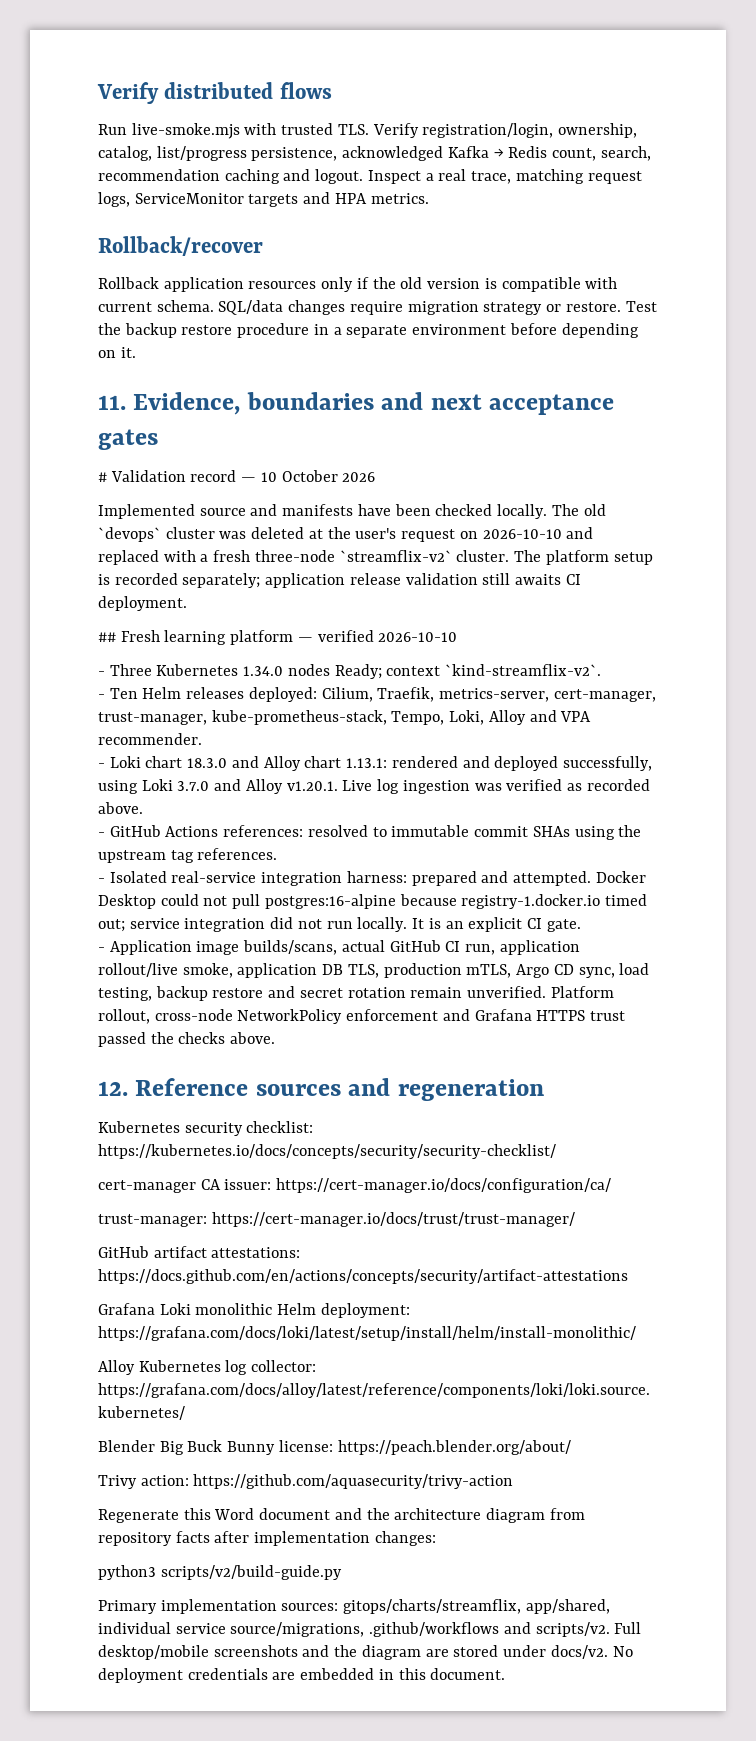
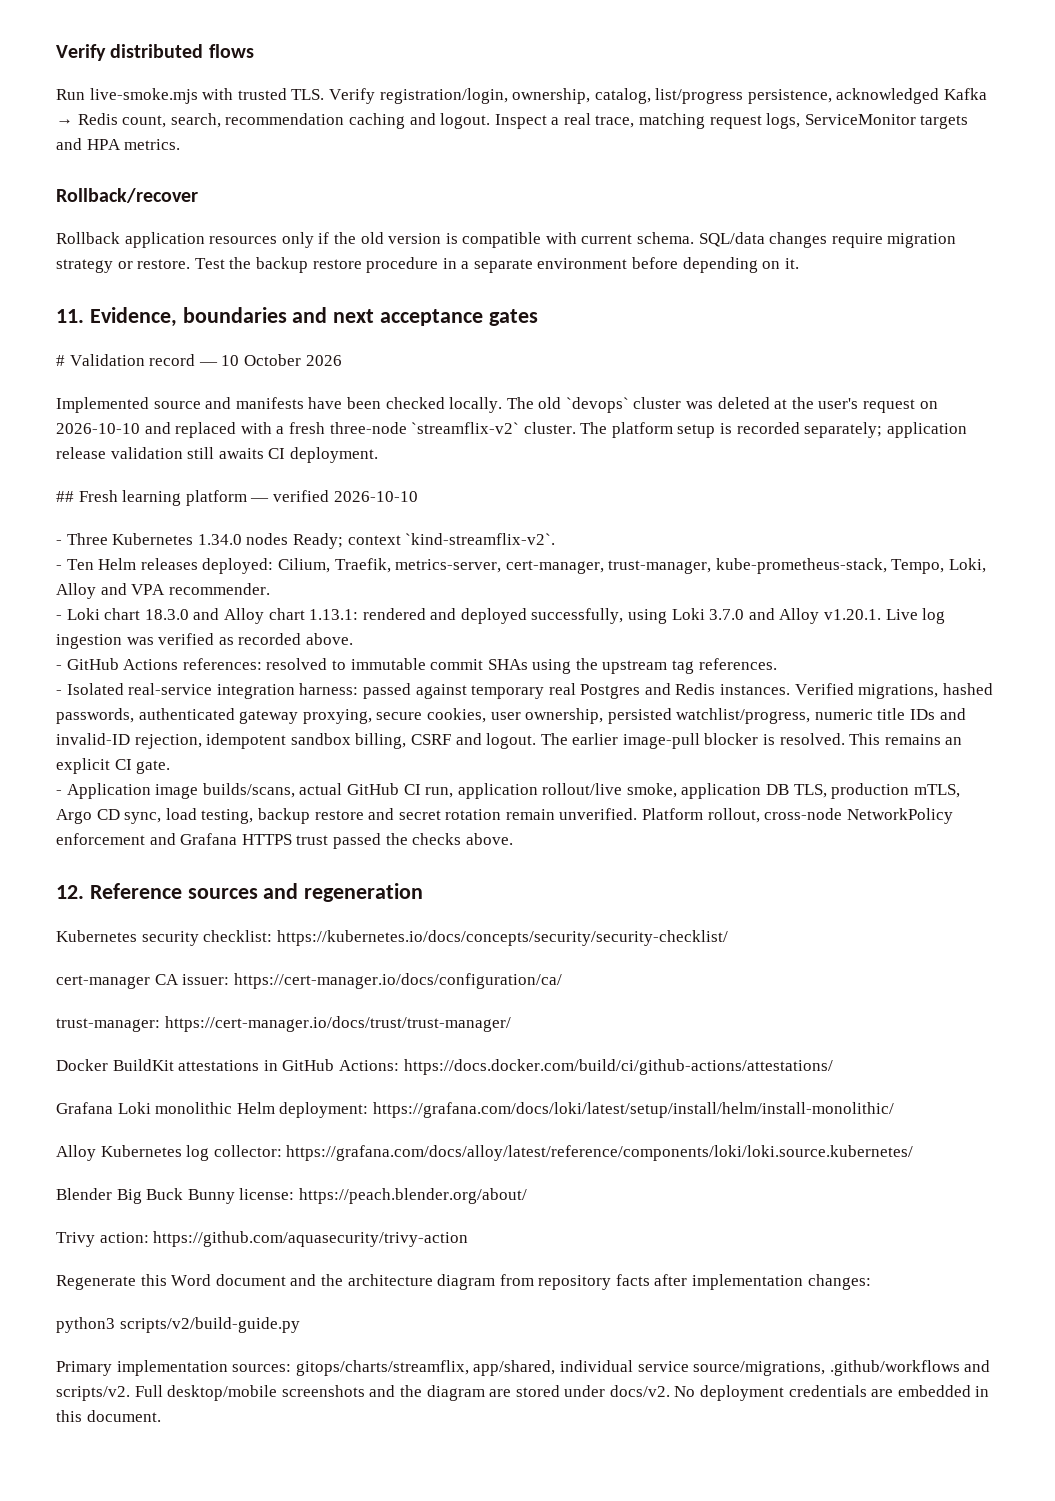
[411,871,646,886] [98,894,648,909] [98,917,441,932] prepared and attempted. Docker Desktop could not pull postgres:16-alpine because registry-1.docker.io timed out; service integration did not run locally. It is -> [362,683,993,699] [56,708,966,724] [56,733,941,749] passed against temporary real Postgres and Redis instances. Verified migrations, hashed passwords, authenticated gateway proxying, secure cookies, user ownership, persisted watchlist/progress, numeric title IDs and invalid-ID rejection, idempotent sandbox billing, CSRF and logout. The earlier image-pull blocker is resolved. This remains
[98,1246,301,1258] [98,1269,628,1284] GitHub artifact attestations: https://docs.github.com/en/actions/concepts/security/artifact-attestations -> [56,1059,833,1075] Docker BuildKit attestations in GitHub Actions: https://docs.docker.com/build/ci/github-actions/attestations/

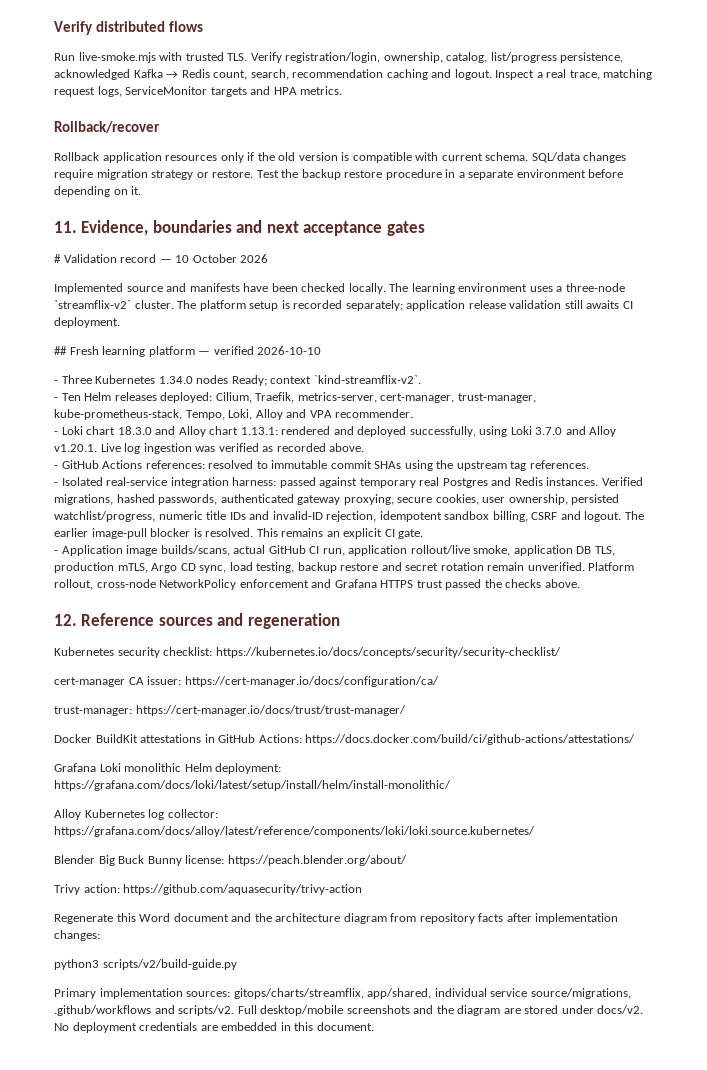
[538,397,938,413] [56,422,325,438] old `devops` cluster was deleted at the user's request on 2026-10-10 and replaced with a fresh -> [411,283,563,294] learning environment uses a

